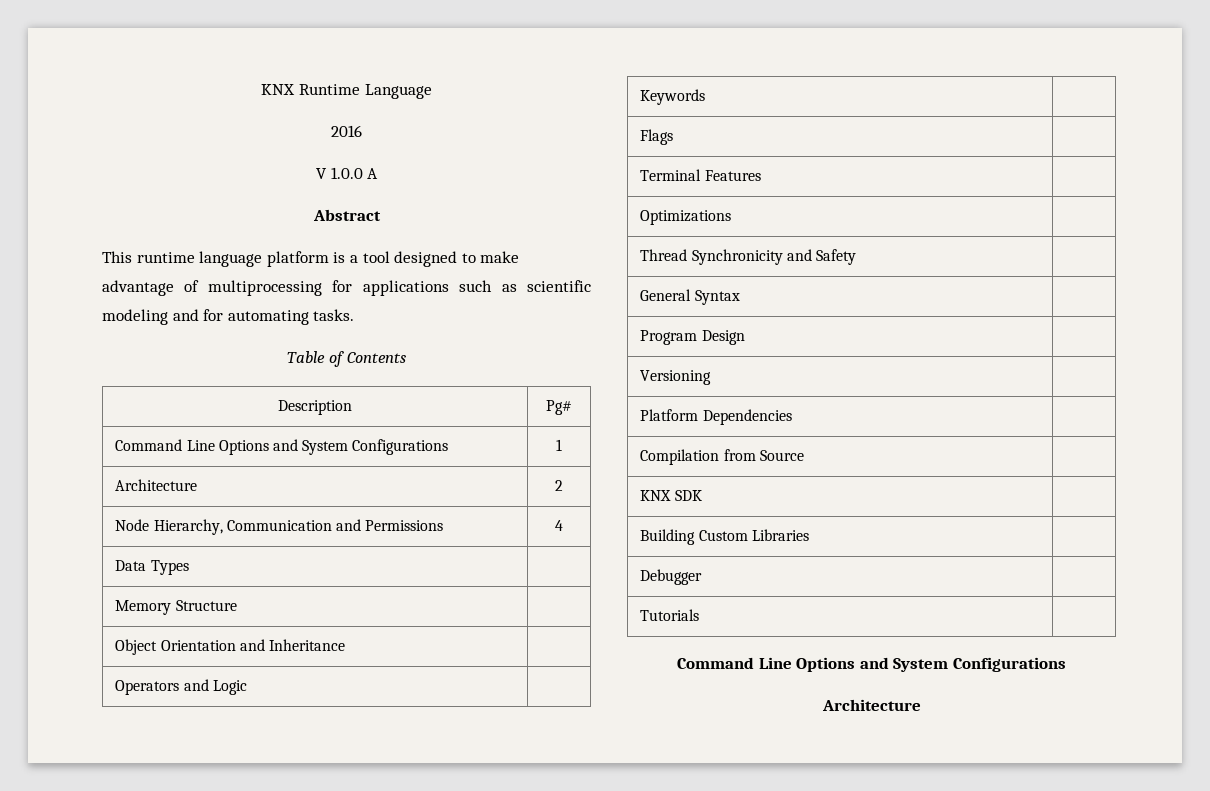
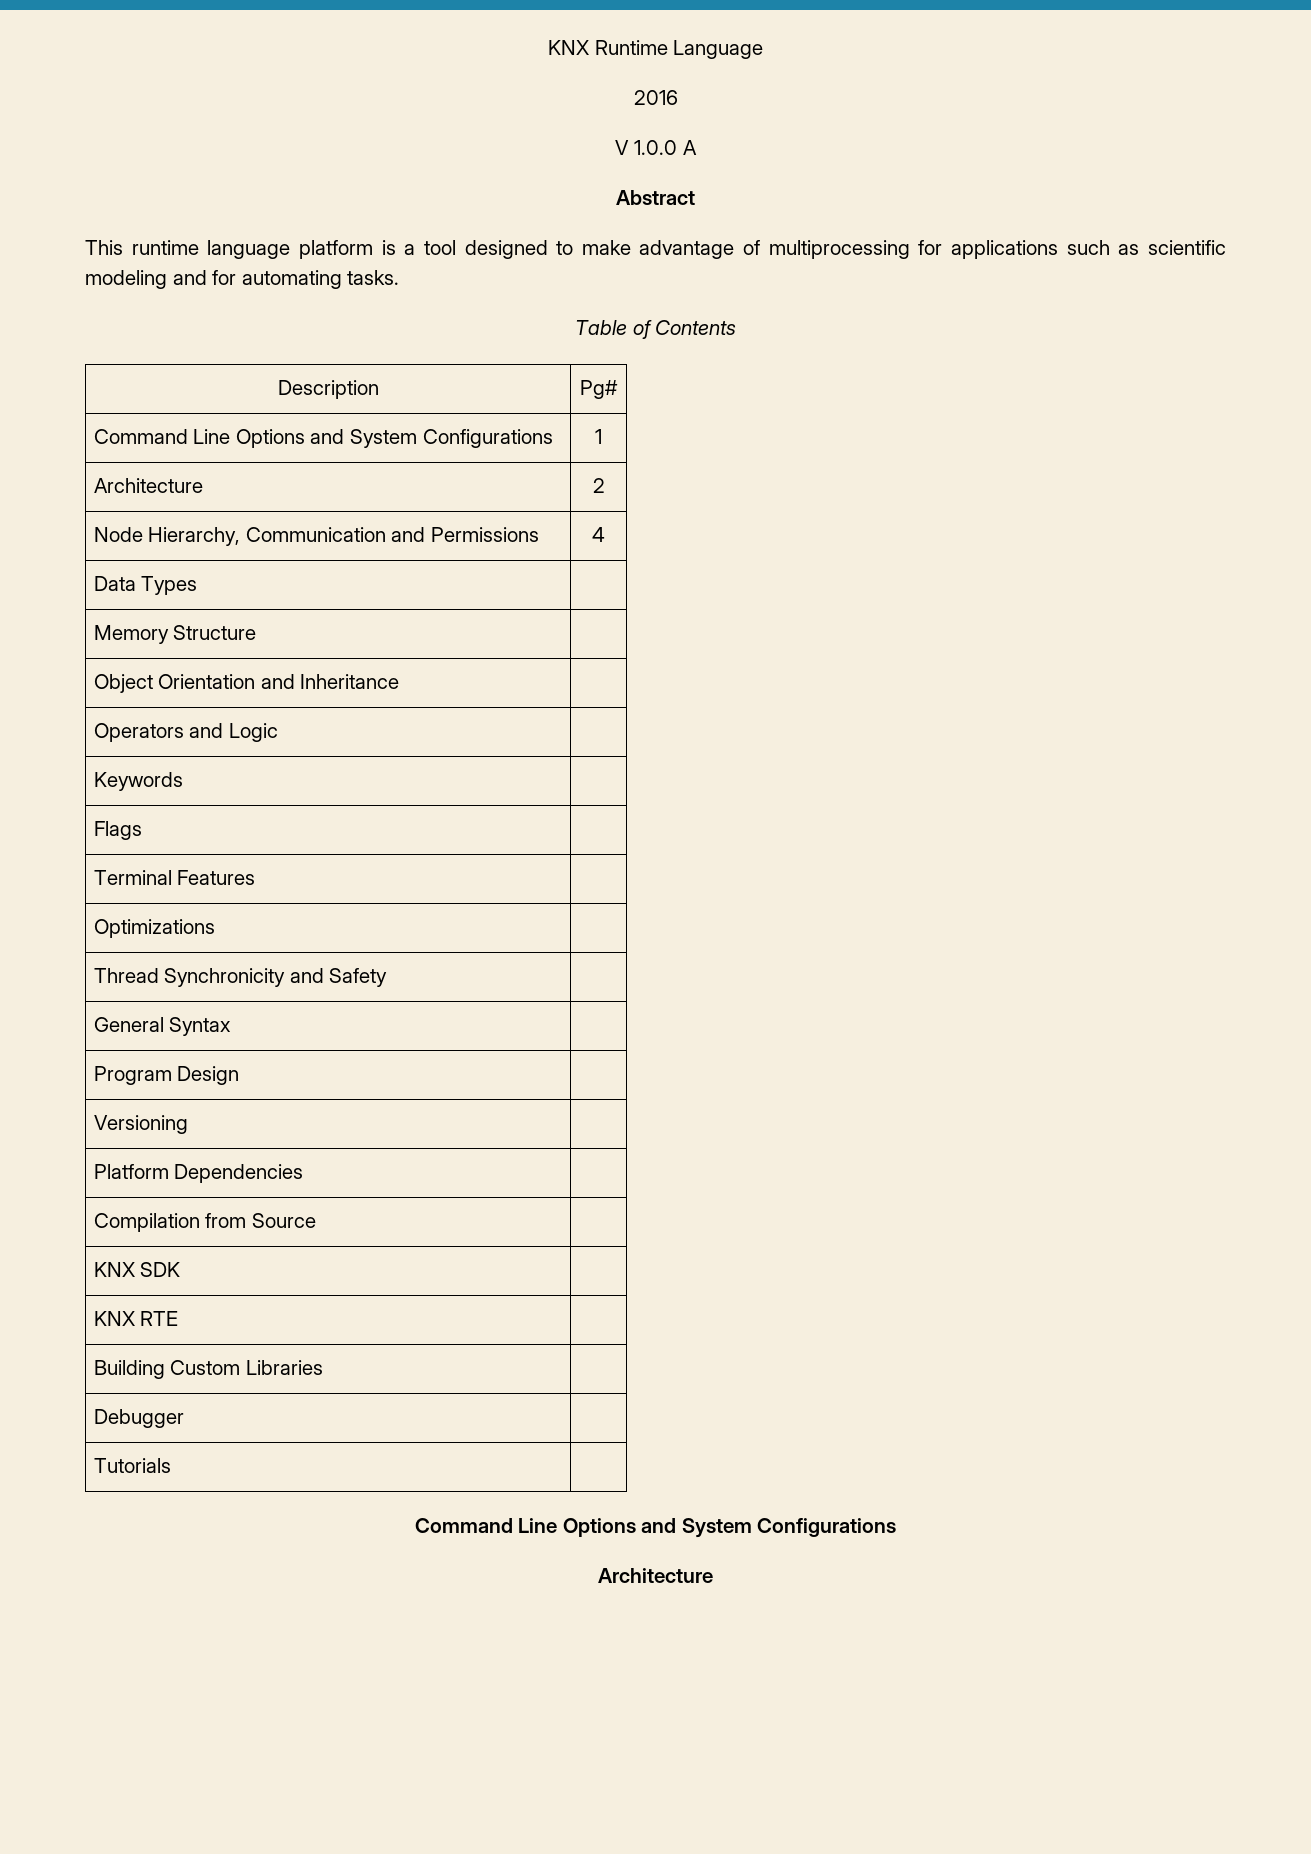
(702, 495) none -> [93,1311,179,1326] // KNX RTE |

